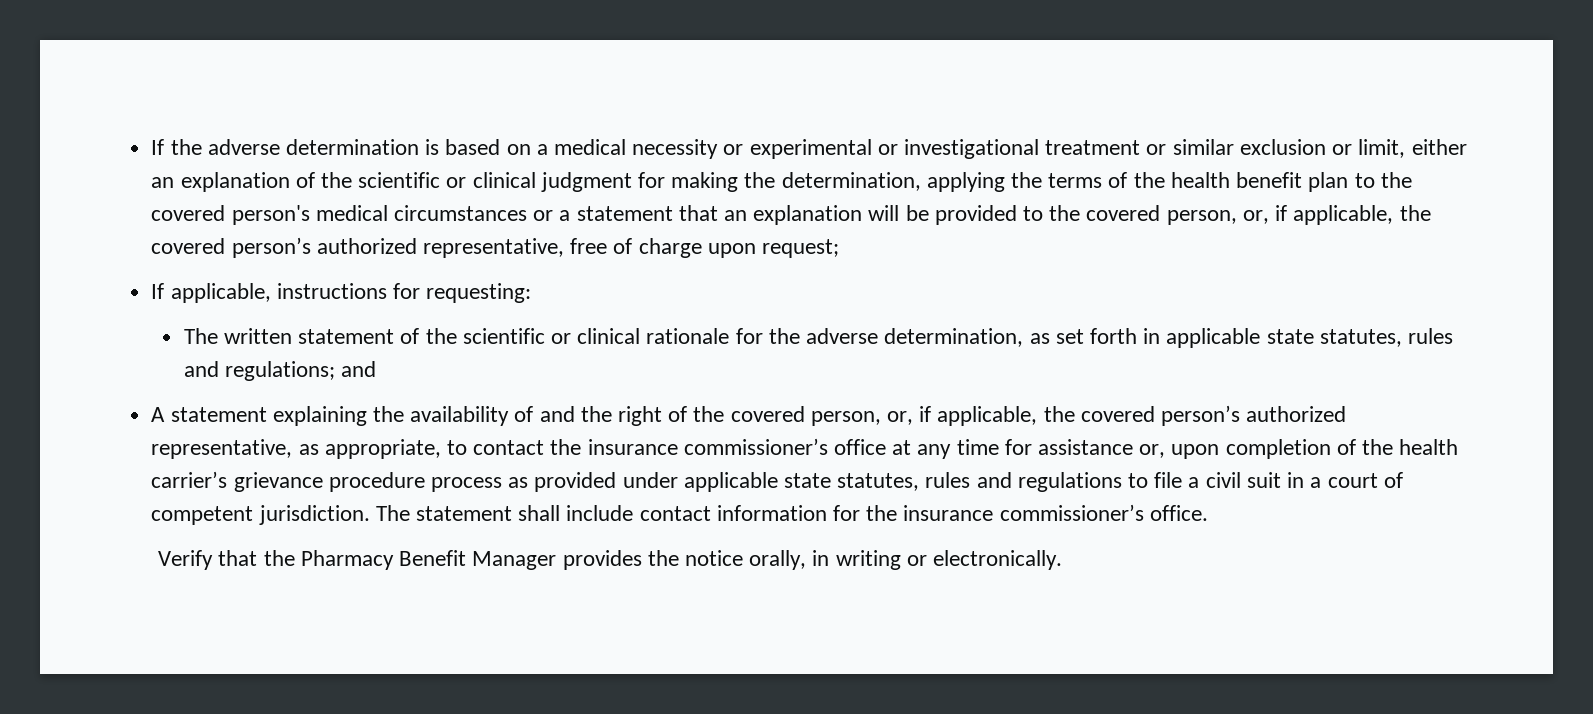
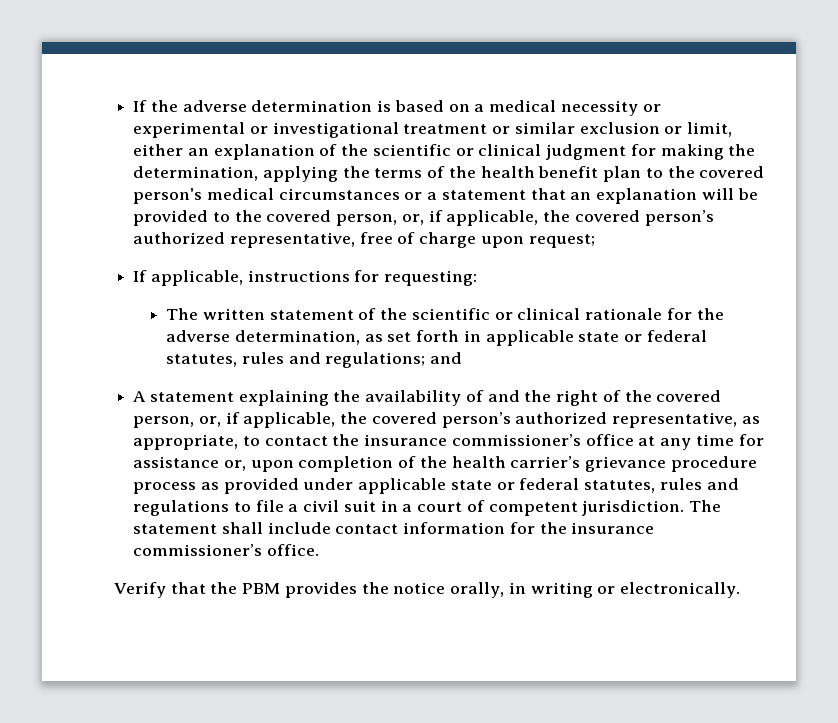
(1314, 336) none -> [624,330,707,342] or federal
(831, 480) none -> [496,478,580,490] or federal
[300,550,557,570] Pharmacy Benefit Manager -> [242,583,281,594] PBM

